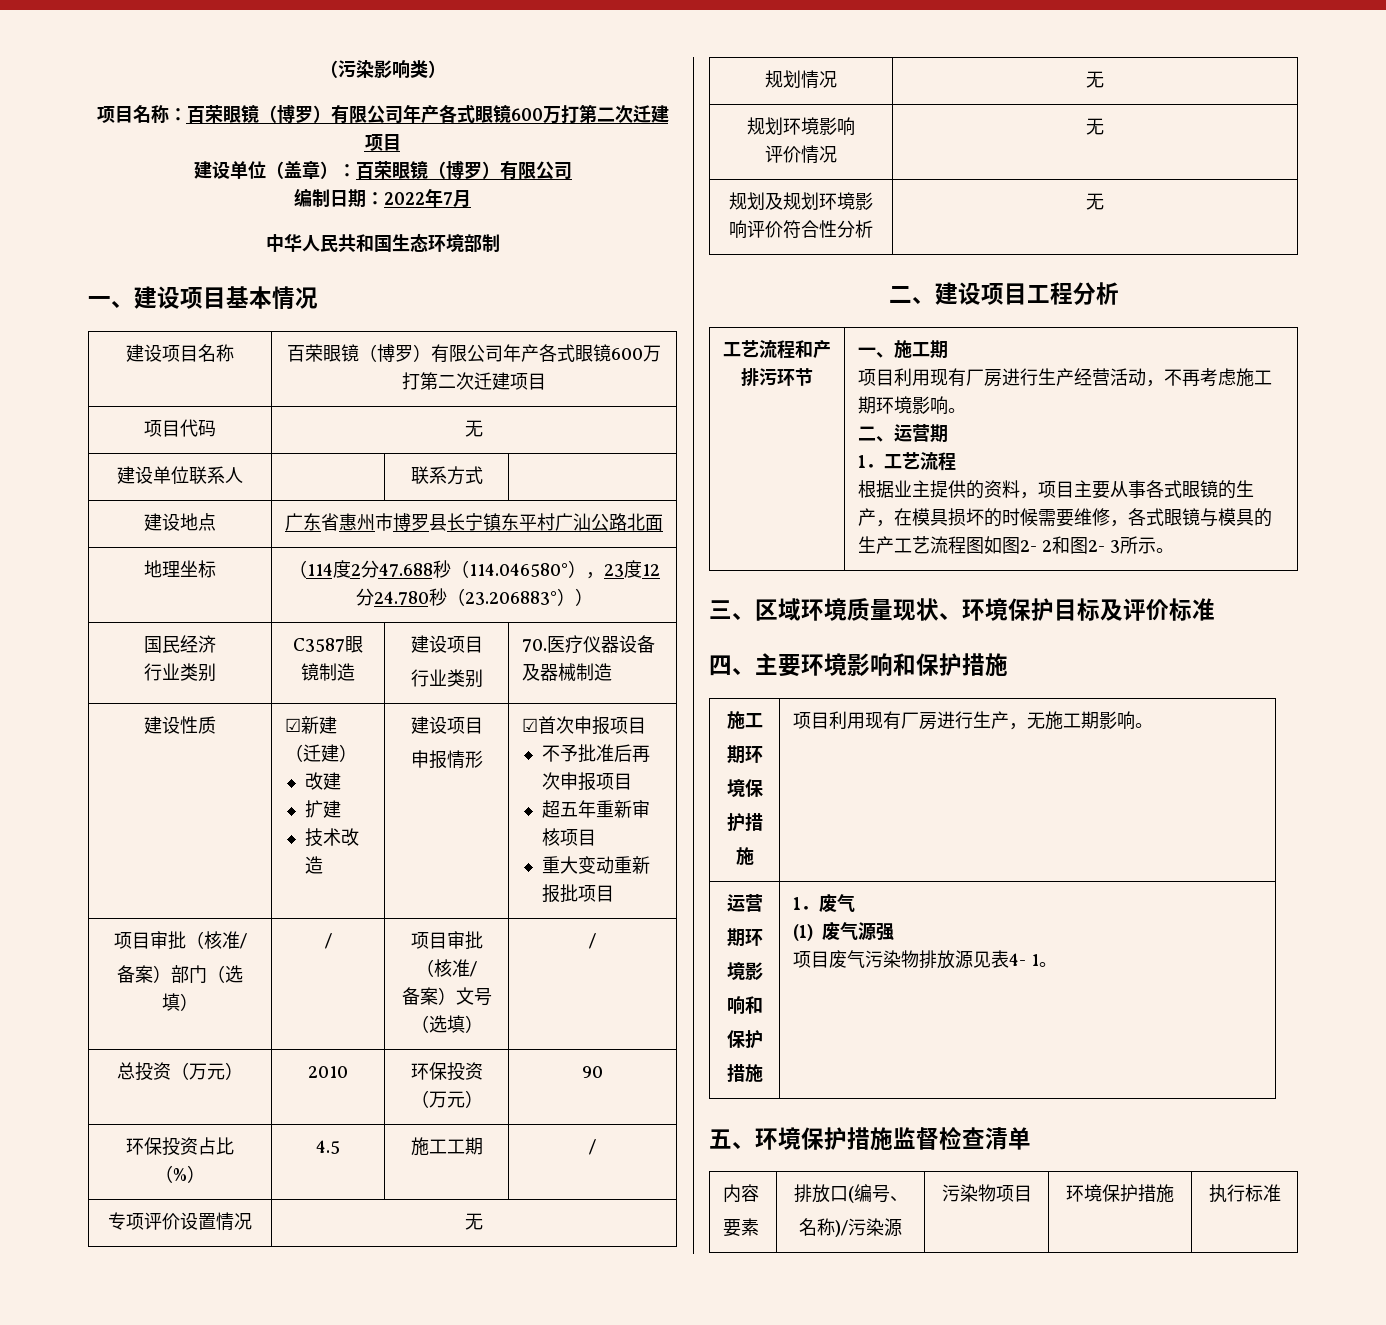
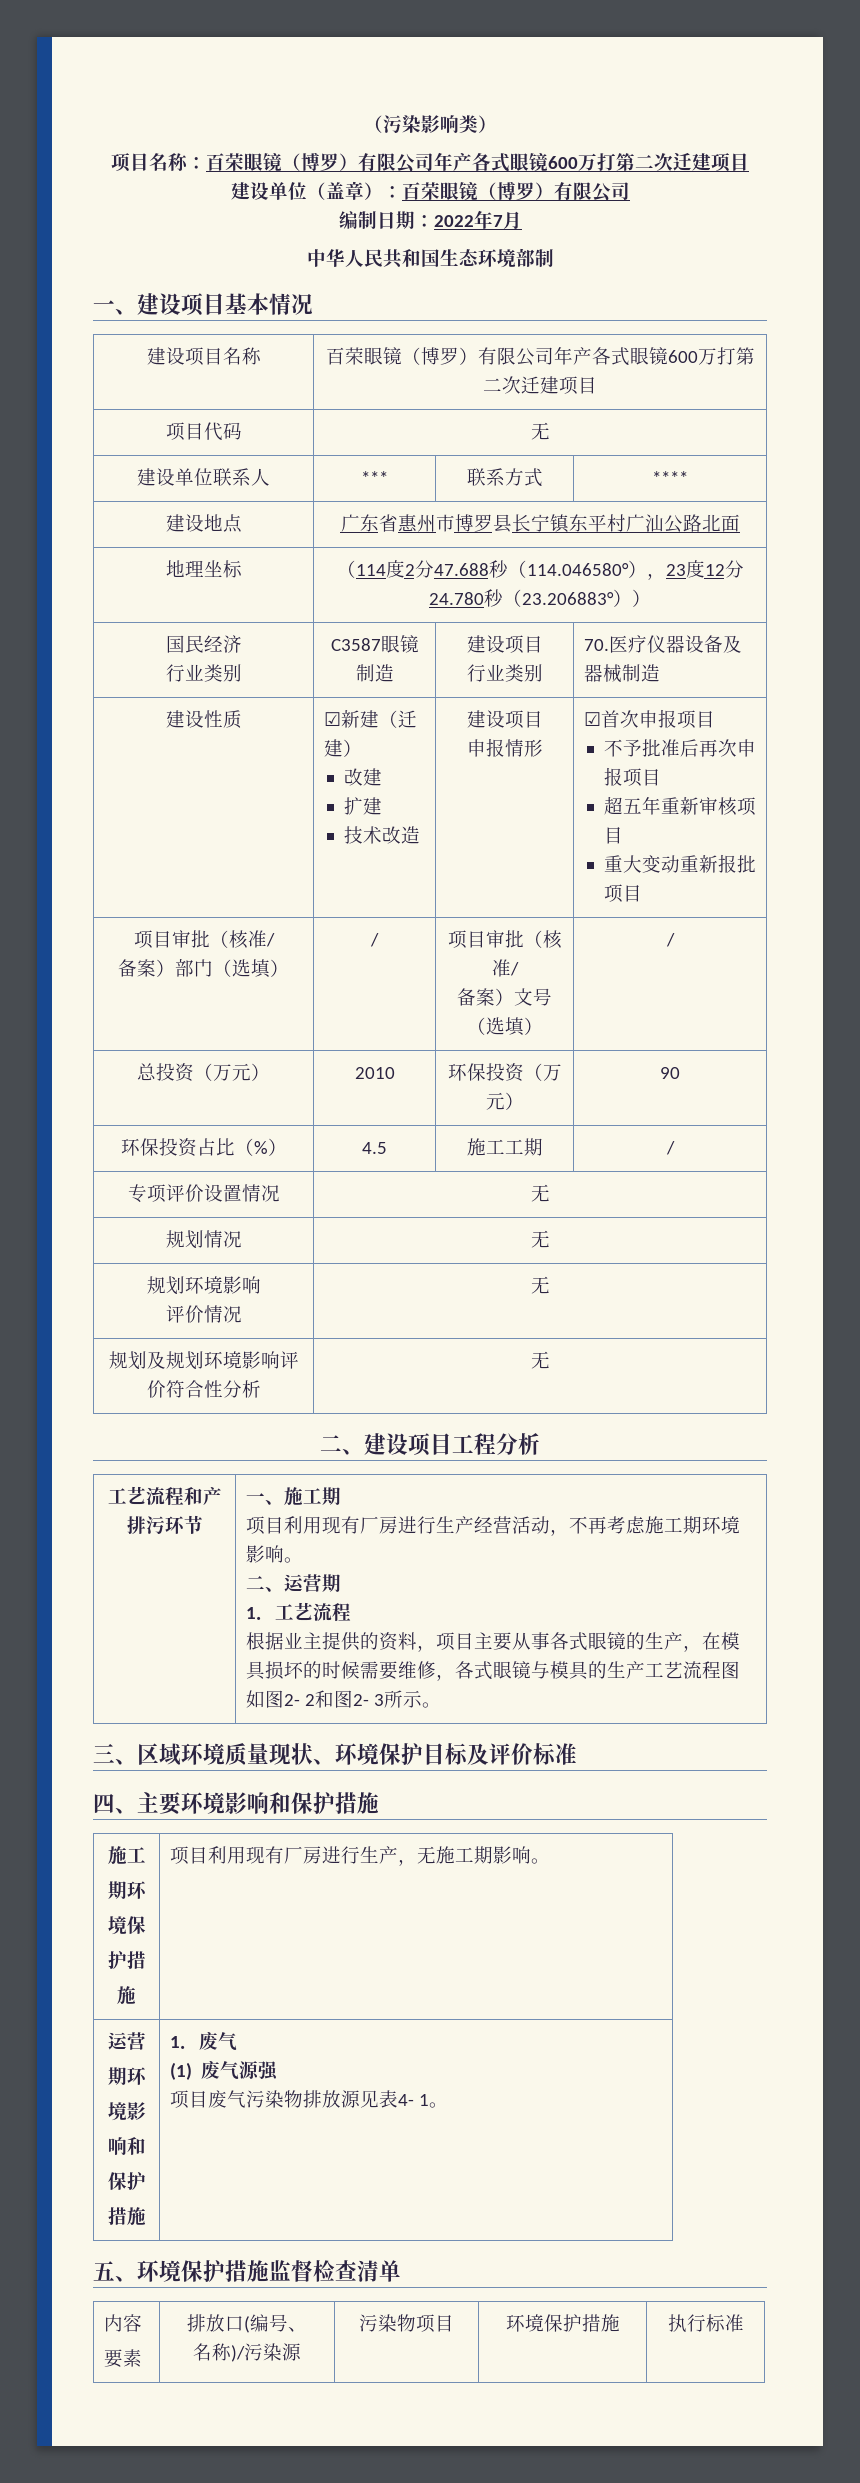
(243, 475) none -> [361,471,388,484] ***
(483, 475) none -> [652,471,688,484] ****

